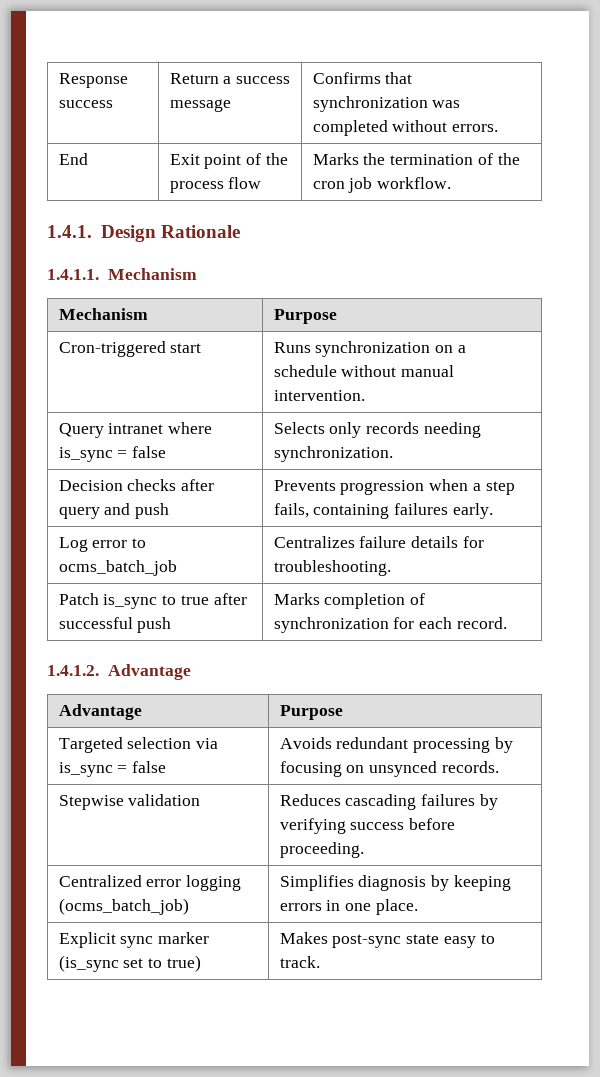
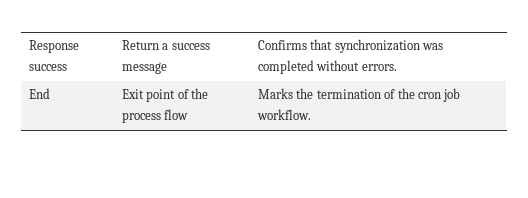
[47,225,240,242] [47,268,197,280] [58,308,148,320] [273,309,337,324] [58,341,202,357] [273,341,466,357] [273,365,455,377] [273,390,365,401] [58,422,213,438] [58,446,167,462] [273,422,481,438] [273,446,393,462] [58,479,215,491] [58,503,170,519] [273,479,515,495] [273,503,493,519] [58,537,147,552] [58,560,177,576] [273,536,484,548] [273,560,391,576] [58,593,247,609] [58,617,172,633] [273,593,426,609] [273,617,507,633] [47,664,191,680] [58,704,142,720] [279,705,343,720] [58,737,219,753] [58,761,167,777] [279,737,513,753] [279,761,499,777] [58,794,201,810] [279,794,498,810] [279,818,456,834] [279,842,364,858] [58,875,242,891] [58,898,189,915] [279,875,511,891] [279,899,418,915] [58,932,210,948] [58,955,201,972] [279,932,495,948] [279,956,320,968] // 1.4.1. Design Rationale // 1.4.1.1. Mechanism // Mechanism | Purpose // Cron-triggered start | Runs synchronization on a schedule without manual intervention. // Query intranet where is_sync = false | Selects only records needing synchronization. // Decision checks after query and push | Prevents progression when a step fails, containing failures early. // Log error to ocms_batch_job | Centralizes failure details for troubleshooting. // Patch is_sync to true after successful push | Marks completion of synchronization for each record. // 1.4.1.2. Advantage // Advantage | Purpose // Targeted selection via is_sync = false | Avoids redundant processing by focusing on unsynced records. // Stepwise validation | Reduces cascading failures by verifying success before proceeding. // Centralized error logging (ocms_batch_job) | Simplifies diagnosis by keeping errors in one place. // Explicit sync marker (is_sync set to true) | Makes post-sync state easy to track. -> (312, 114) none

